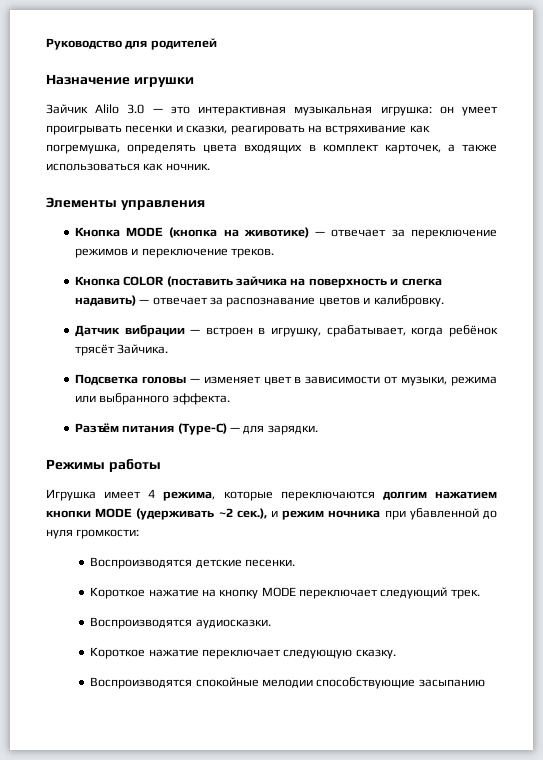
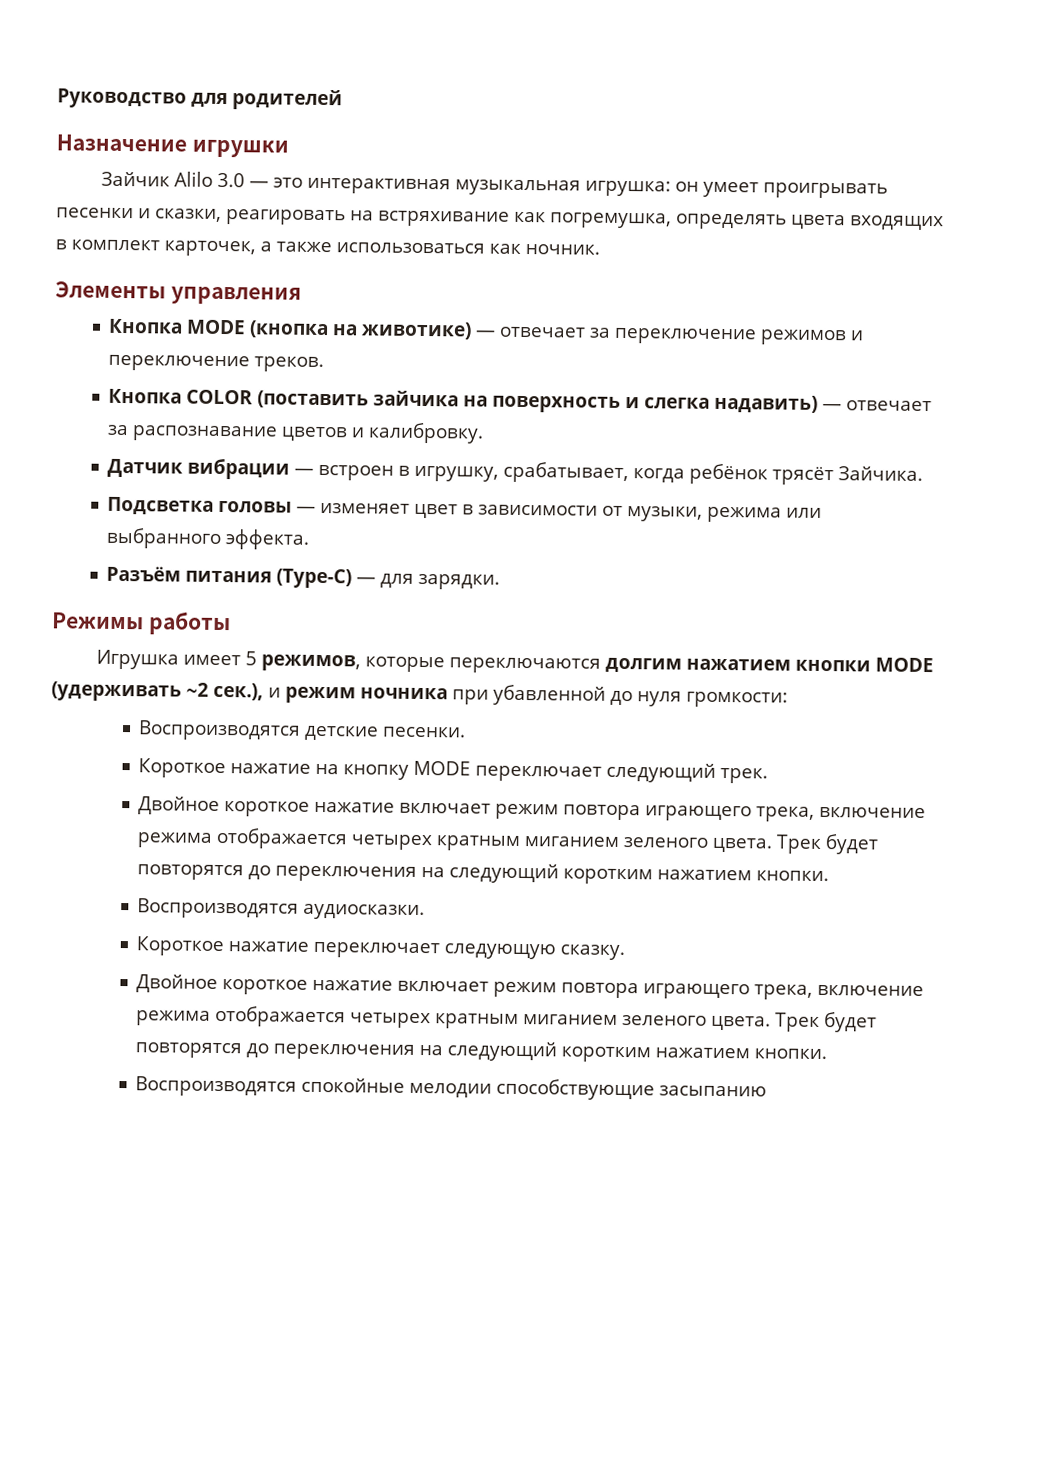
[148,489,216,501] 4 режима, -> [244,651,361,672] 5 режимов,
(480, 594) none -> [138,796,927,822] [137,827,880,855] [137,863,830,885] // Двойное короткое нажатие включает режим повтора играющего трека, включение режима отображается четырех кратным миганием зеленого цвета. Трек будет повторятся до переключения на следующий коротким нажатием кнопки.
(396, 654) none -> [136,974,925,1000] [136,1005,878,1033] [135,1041,828,1063] // Двойное короткое нажатие включает режим повтора играющего трека, включение режима отображается четырех кратным миганием зеленого цвета. Трек будет повторятся до переключения на следующий коротким нажатием кнопки.

